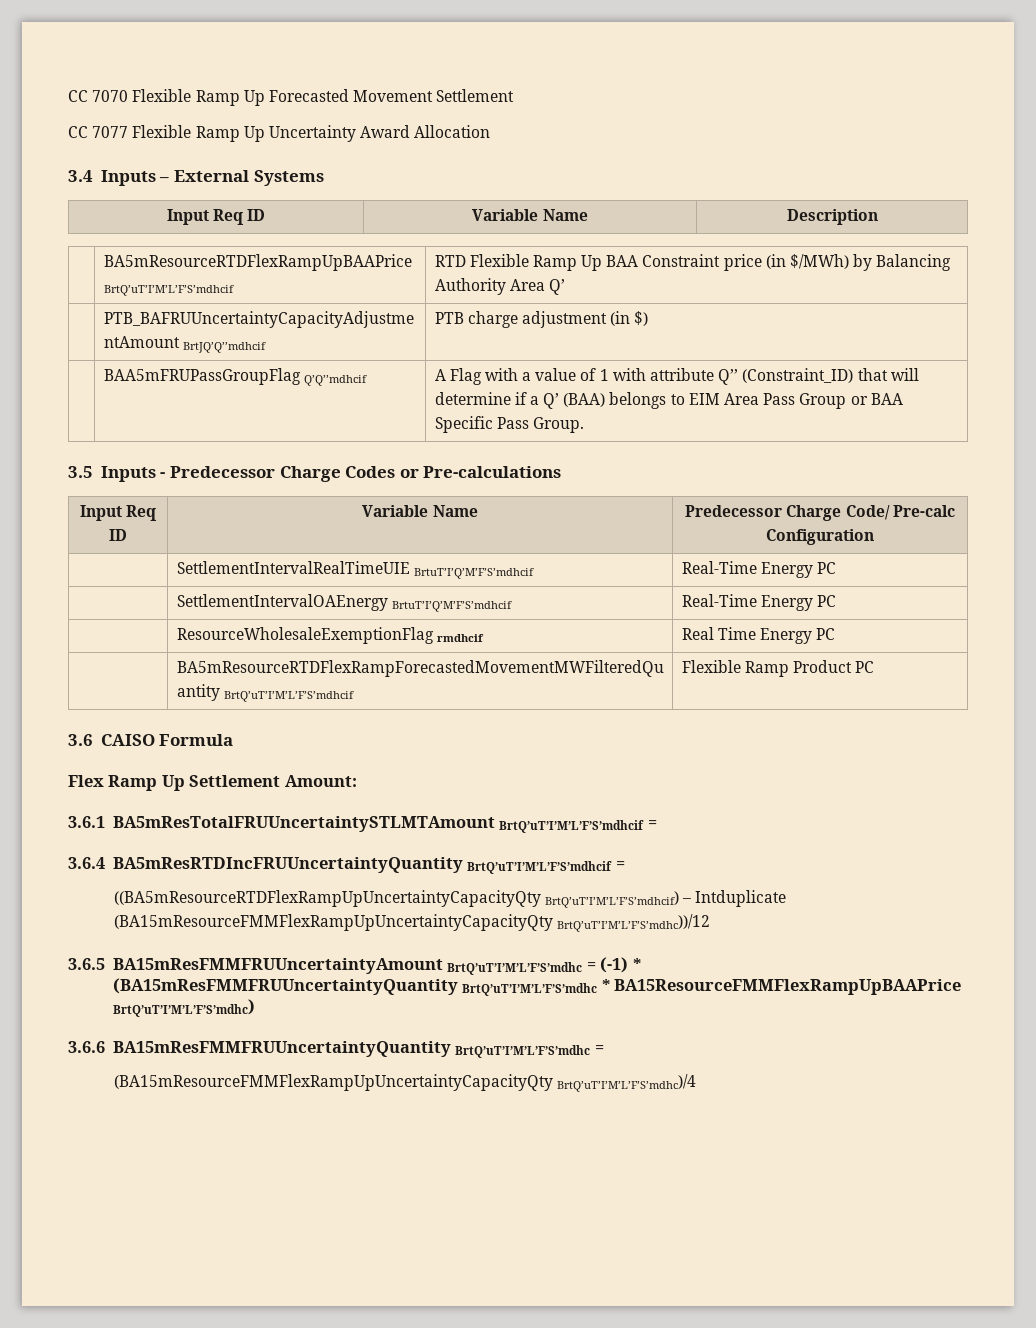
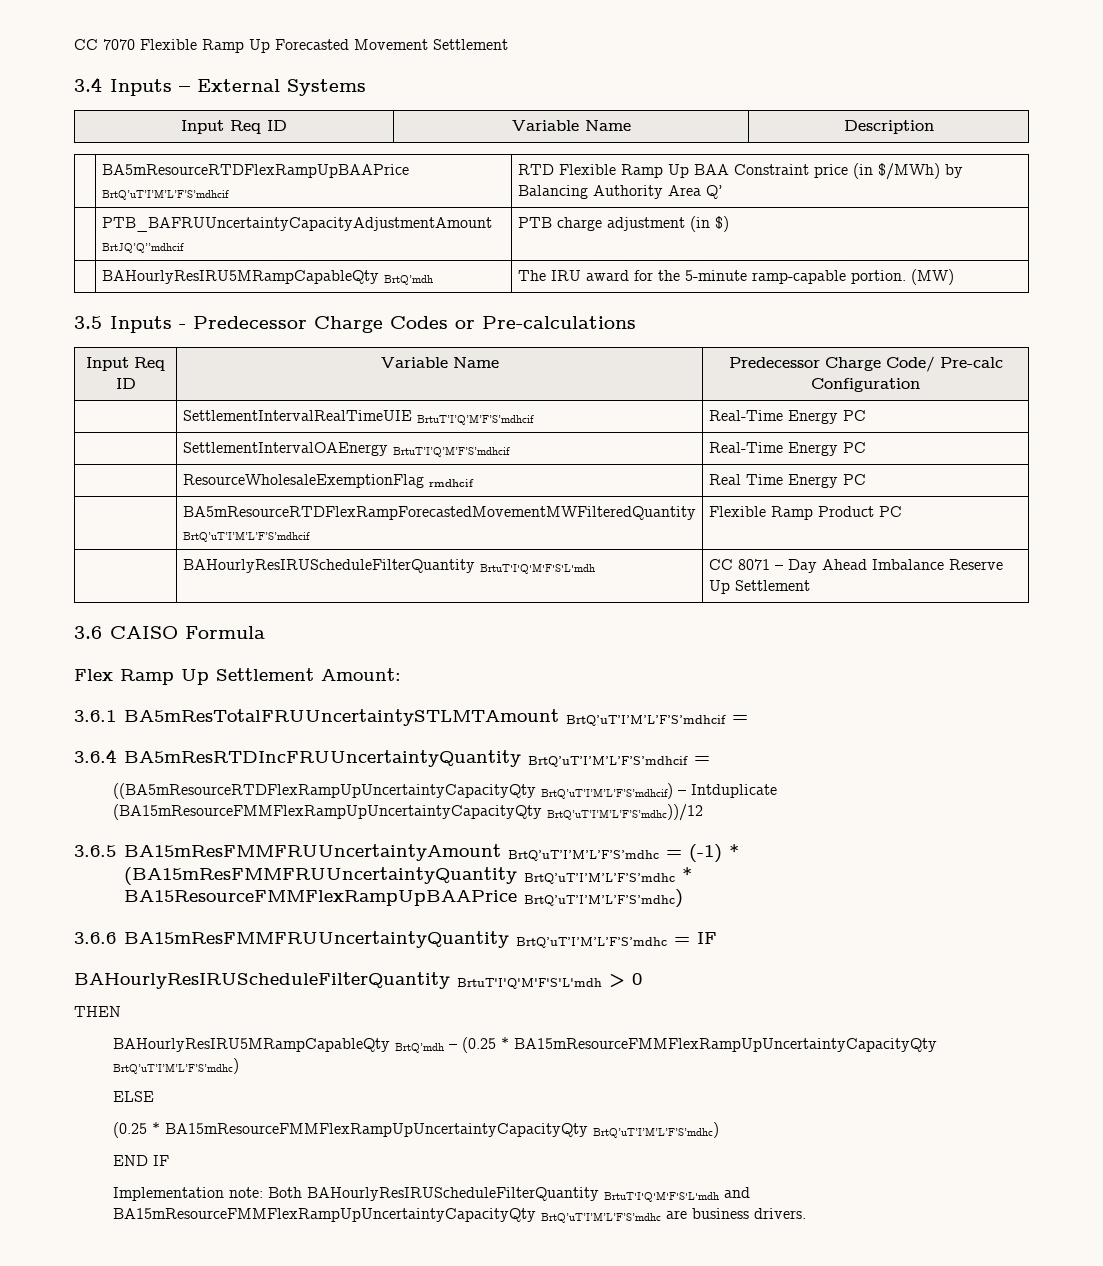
[68,125,491,142] // CC 7077 Flexible Ramp Up Uncertainty Award Allocation -> (508, 44) none
[103,368,367,386] [434,368,919,385] [434,392,903,409] [434,416,584,433] BAA5mFRUPassGroupFlag Q’Q’’mdhcif | A Flag with a value of 1 with attribute Q’’ (Constraint_ID) that will determine if a Q’ (BAA) belongs to EIM Area Pass Group or BAA Specific Pass Group. -> [101,270,433,285] [517,269,954,285] BAHourlyResIRU5MRampCapableQty BrtQ’mdh | The IRU award for the 5-minute ramp-capable portion. (MW)
(875, 667) none -> [182,559,595,574] [708,559,1003,573] [708,580,810,594] // | BAHourlyResIRUScheduleFilterQuantity BrtuT'I'Q'M'F'S'L'mdh | CC 8071 – Day Ahead Imbalance Reserve Up Settlement
[113,1074,696,1092] // (BA15mResourceFMMFlexRampUpUncertaintyCapacityQty BrtQ’uT’I’M’L’F’S’mdhc)/4 -> [697,932,717,944] [74,972,642,989] [74,1006,121,1017] [112,1037,937,1053] [112,1058,239,1074] [112,1091,154,1102] [112,1122,719,1138] [112,1155,169,1166] [112,1187,750,1202] [112,1208,806,1223] IF // BAHourlyResIRUScheduleFilterQuantity BrtuT'I'Q'M'F'S'L'mdh > 0 // THEN // BAHourlyResIRU5MRampCapableQty BrtQ’mdh – (0.25 * BA15mResourceFMMFlexRampUpUncertaintyCapacityQty BrtQ’uT’I’M’L’F’S’mdhc) // ELSE // (0.25 * BA15mResourceFMMFlexRampUpUncertaintyCapacityQty BrtQ’uT’I’M’L’F’S’mdhc) // END IF // Implementation note: Both BAHourlyResIRUScheduleFilterQuantity BrtuT'I'Q'M'F'S'L'mdh and BA15mResourceFMMFlexRampUpUncertaintyCapacityQty BrtQ’uT’I’M’L’F’S’mdhc are business drivers.

